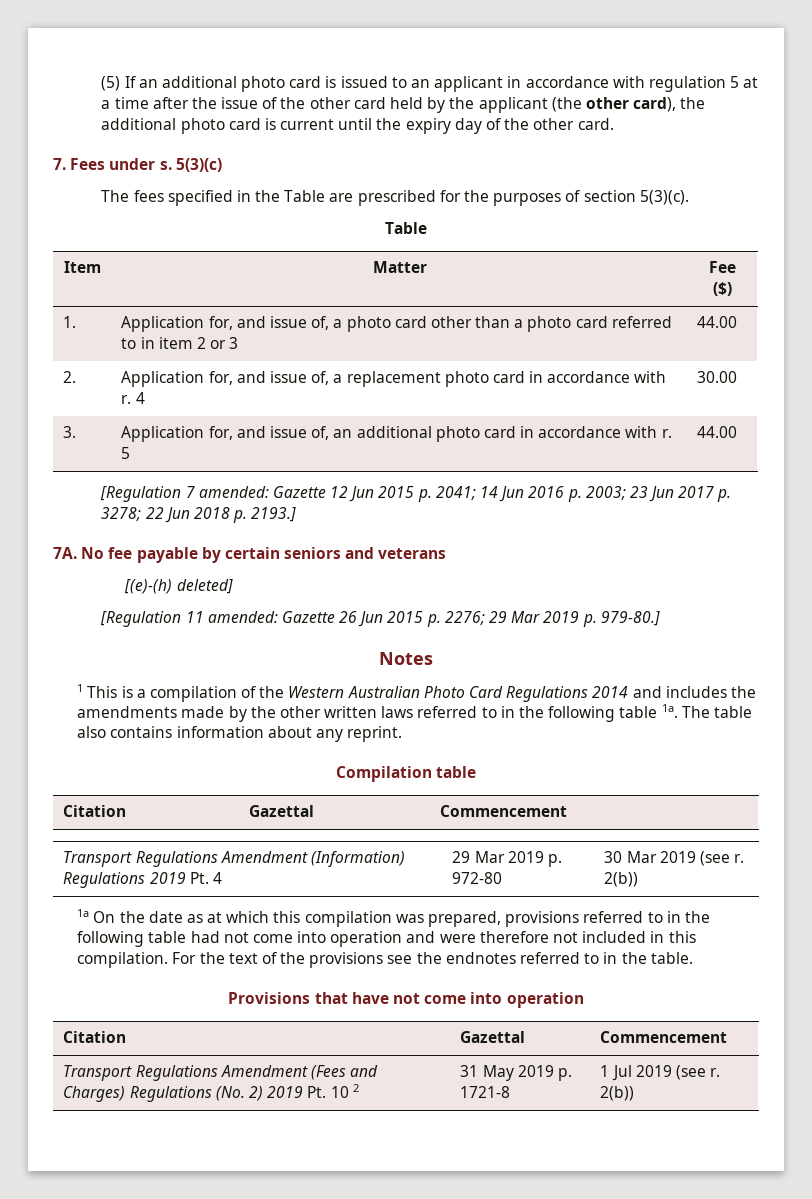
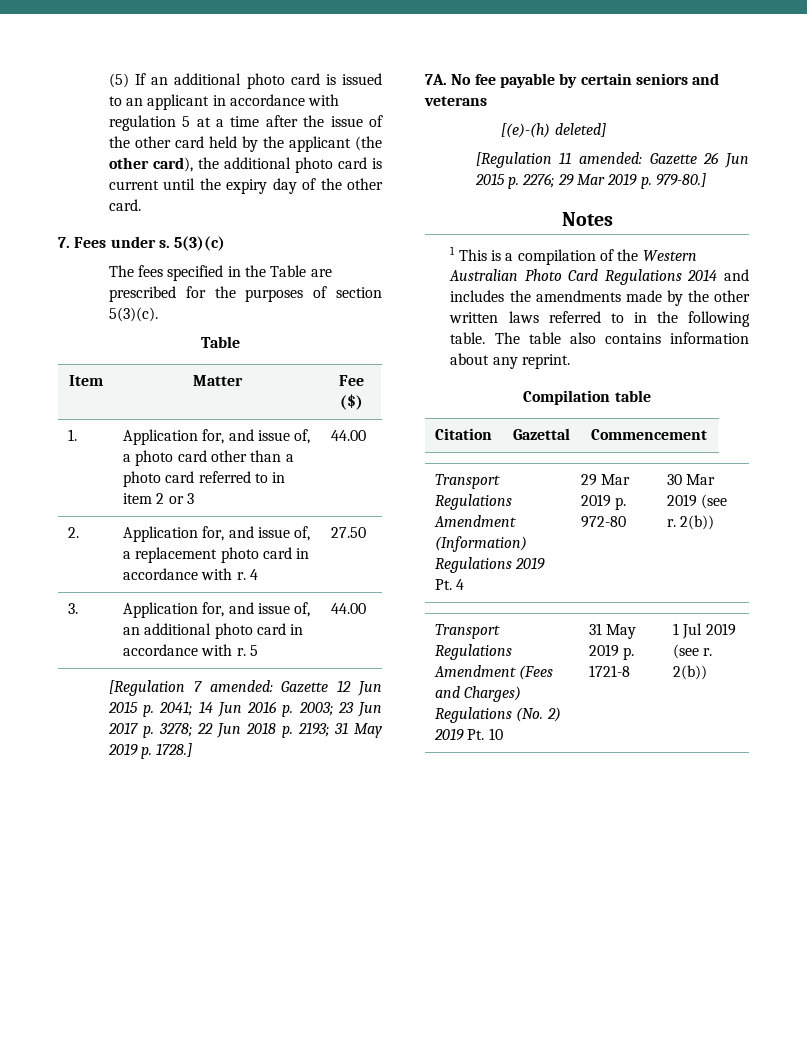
[697,371,738,383] 30.00 -> [331,527,367,538] 27.50
[251,507,297,522] 2193.] -> [297,722,382,738] [107,743,193,759] 2193; 31 May 2019 p. 1728.]
[619,704,678,718] table 1a. -> [450,332,486,344] table.
[77,909,710,927] [77,931,696,947] [77,952,693,968] [228,992,584,1008] [63,1031,127,1043] [460,1031,526,1043] [600,1031,728,1043] // 1a On the date as at which this compilation was prepared, provisions referred to in the following table had not come into operation and were therefore not included in this compilation. For the text of the provisions see the endnotes referred to in the table. // Provisions that have not come into operation // Citation | Gazettal | Commencement -> (715, 522) none
[352,1084,359,1092] 2 -> (503, 734) none

